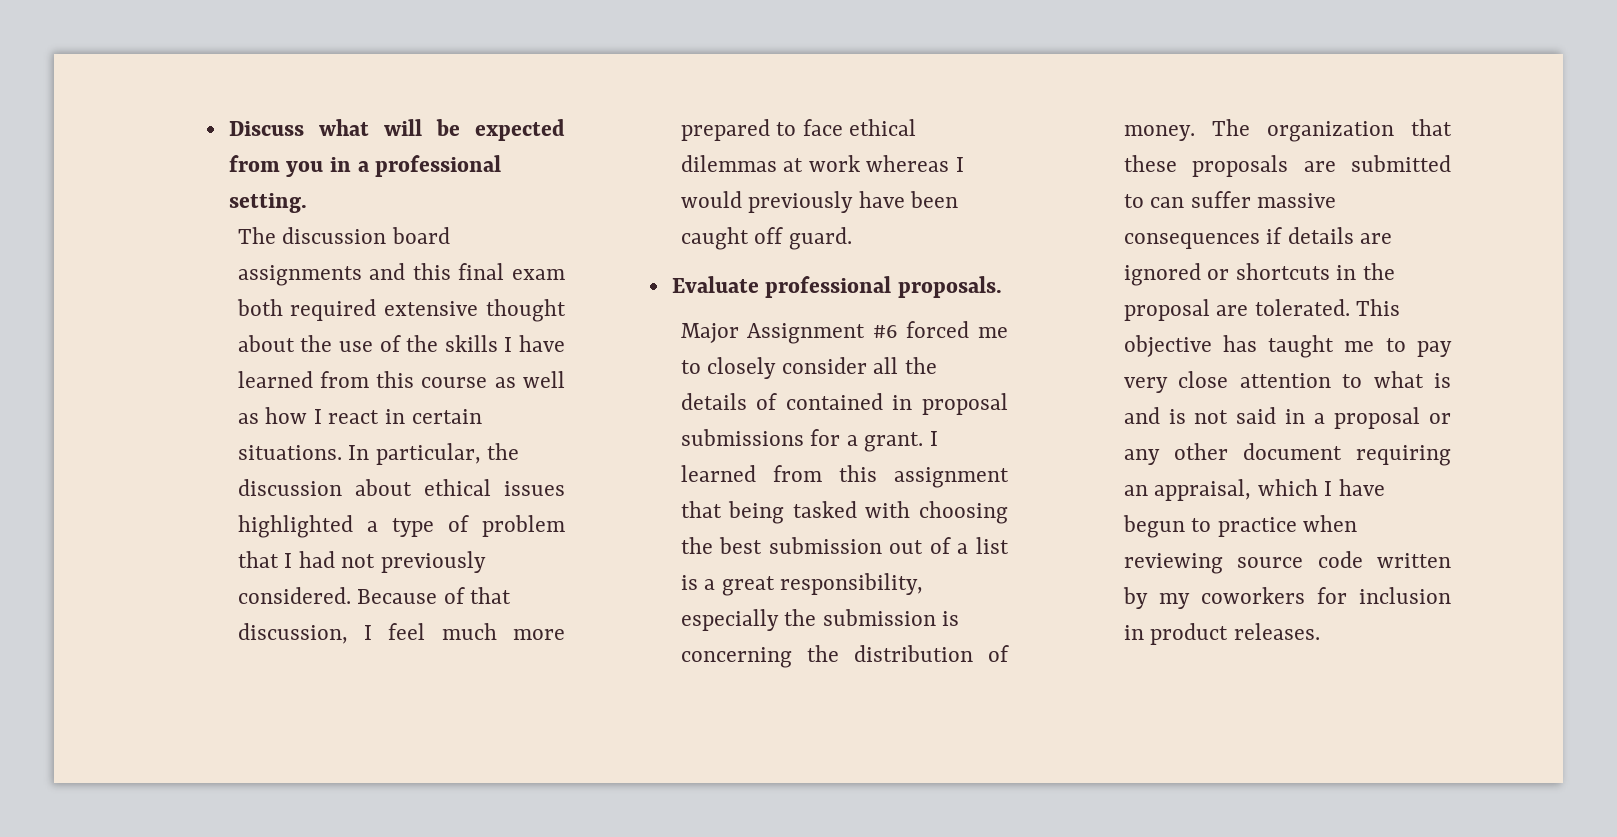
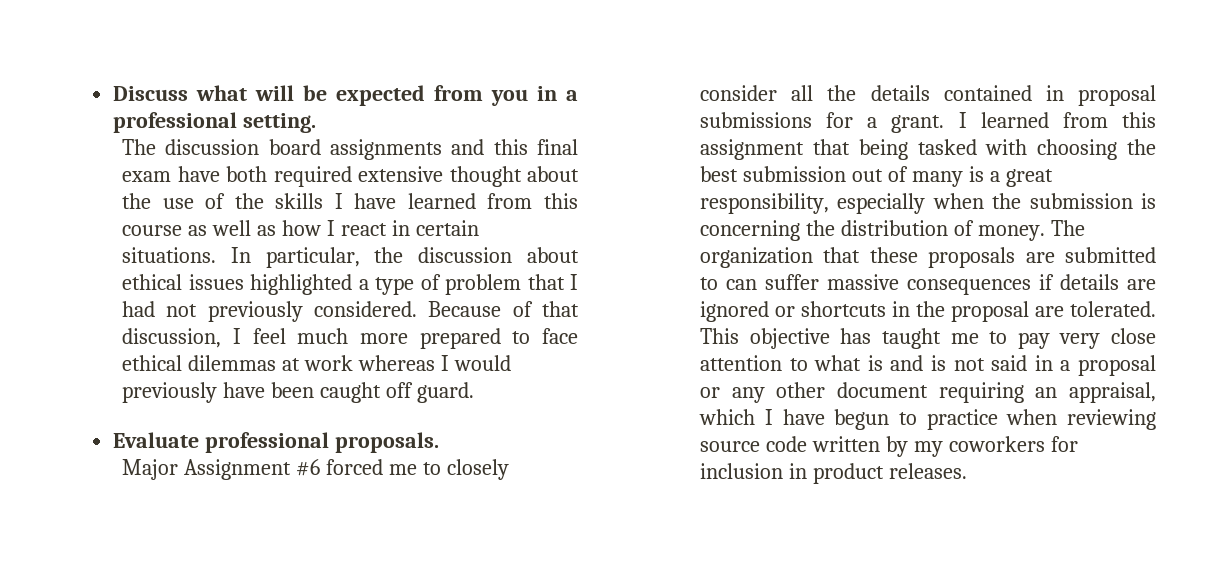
(565, 274) none -> [177,166,220,182] have
[756,393,778,410] of -> (930, 93) none
[957,537,1009,554] a list -> [911,171,963,187] many
(779, 620) none -> [932,193,984,209] when

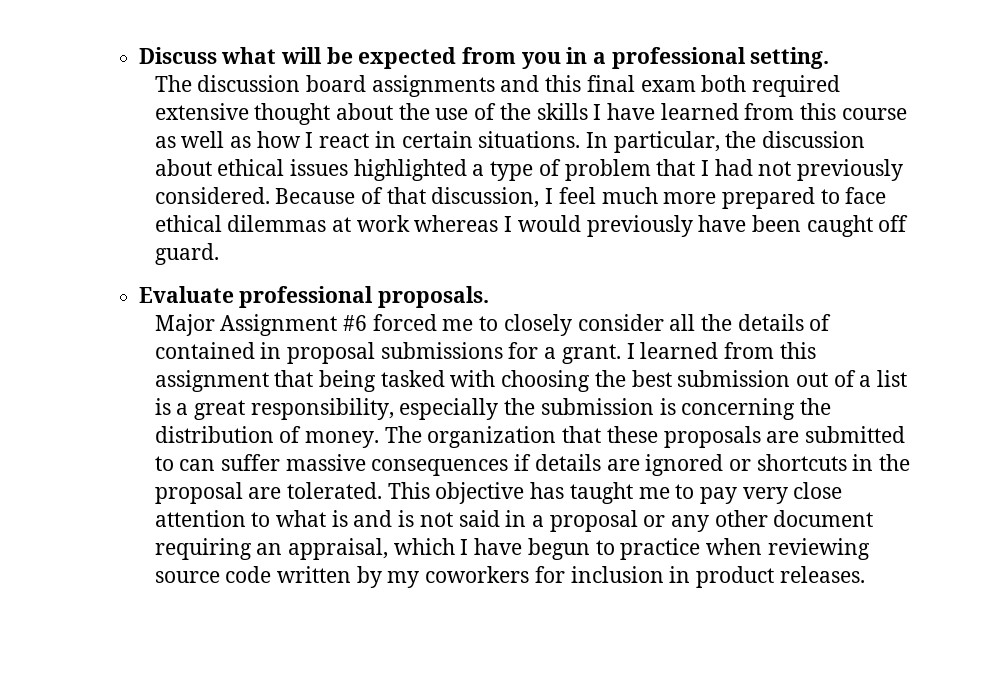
[177,166,220,182] have -> (696, 86) none
(930, 93) none -> [809,314,832,331] of
[911,171,963,187] many -> [859,370,907,387] a list
[932,193,984,209] when -> (499, 409) none

